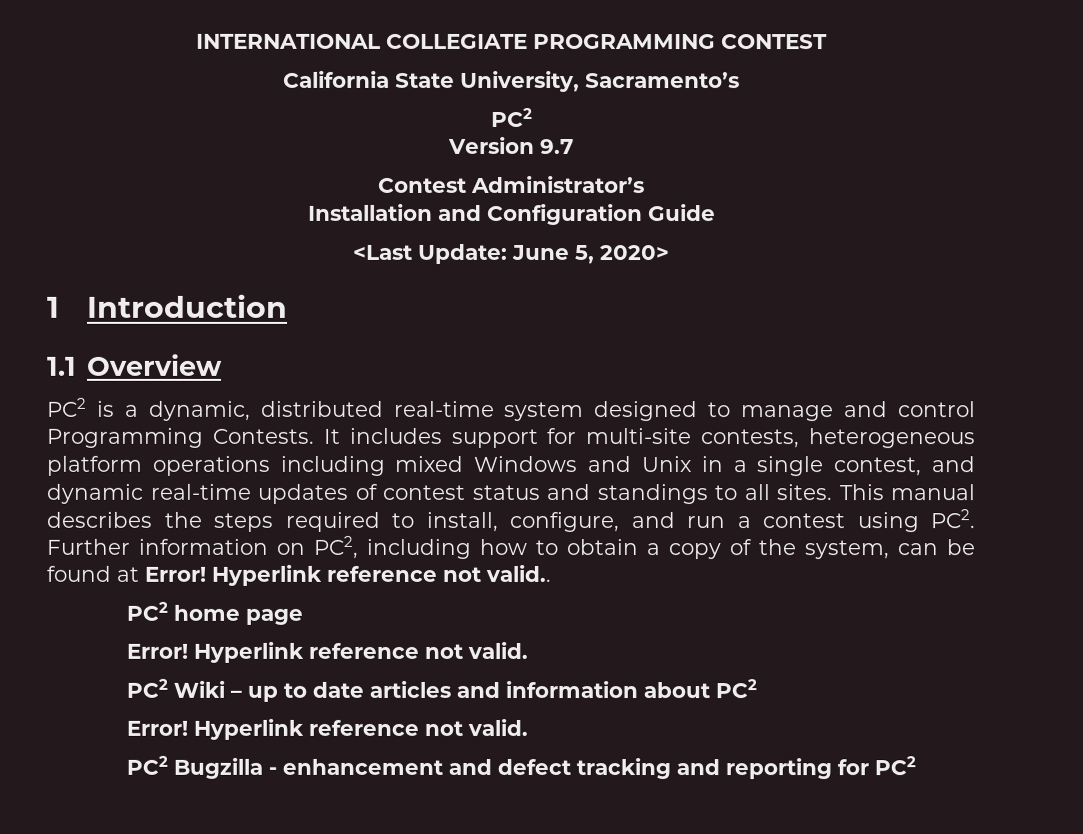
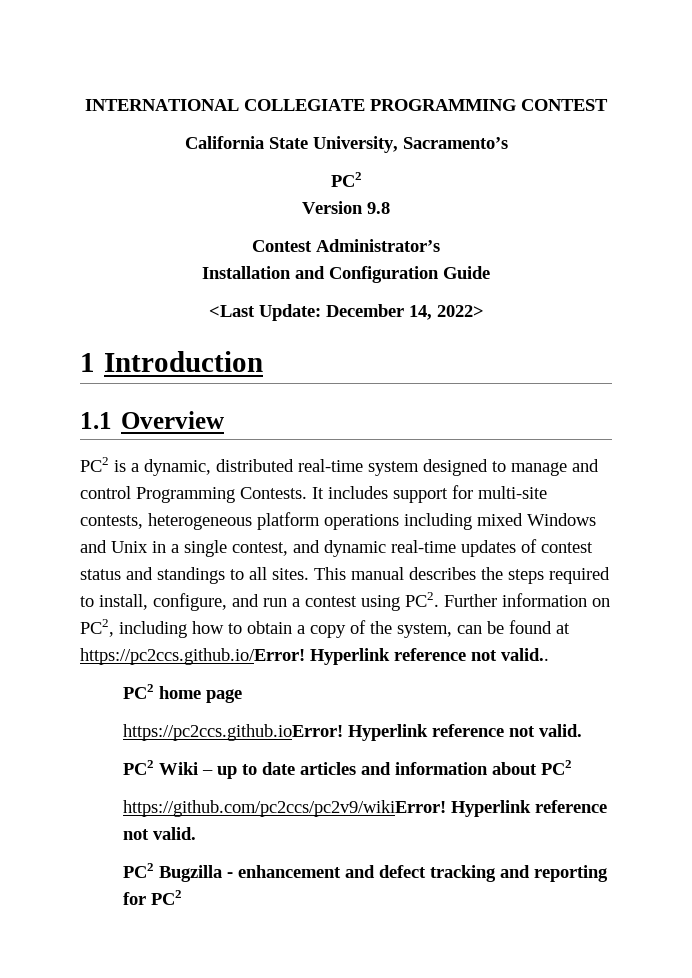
[540,138,574,155] 9.7 -> [367,202,390,214] 9.8
[512,244,670,265] June 5, 2020> -> [325,304,484,320] December 14, 2022>
[144,566,206,582] Error! -> [80,648,305,665] https://pc2ccs.github.io/Error!
[125,643,188,659] Error! -> [123,724,344,741] https://pc2ccs.github.ioError!
[125,720,188,736] Error! -> [123,800,447,817] https://github.com/pc2ccs/pc2v9/wikiError!

